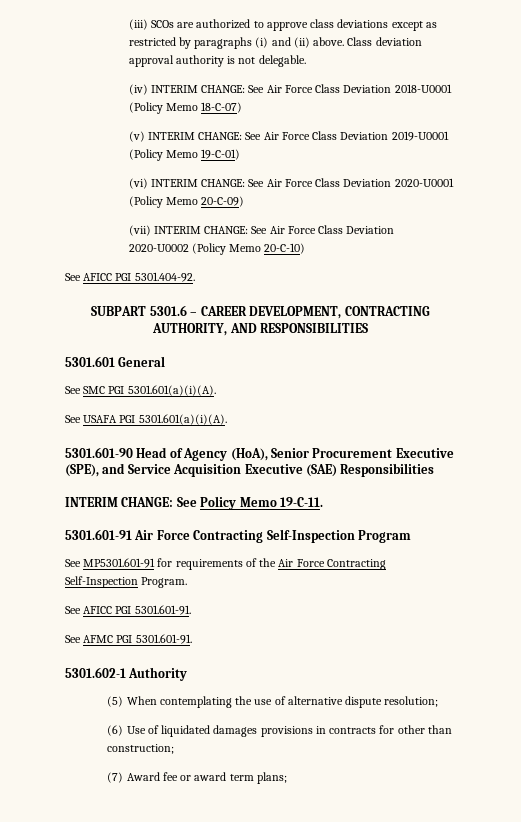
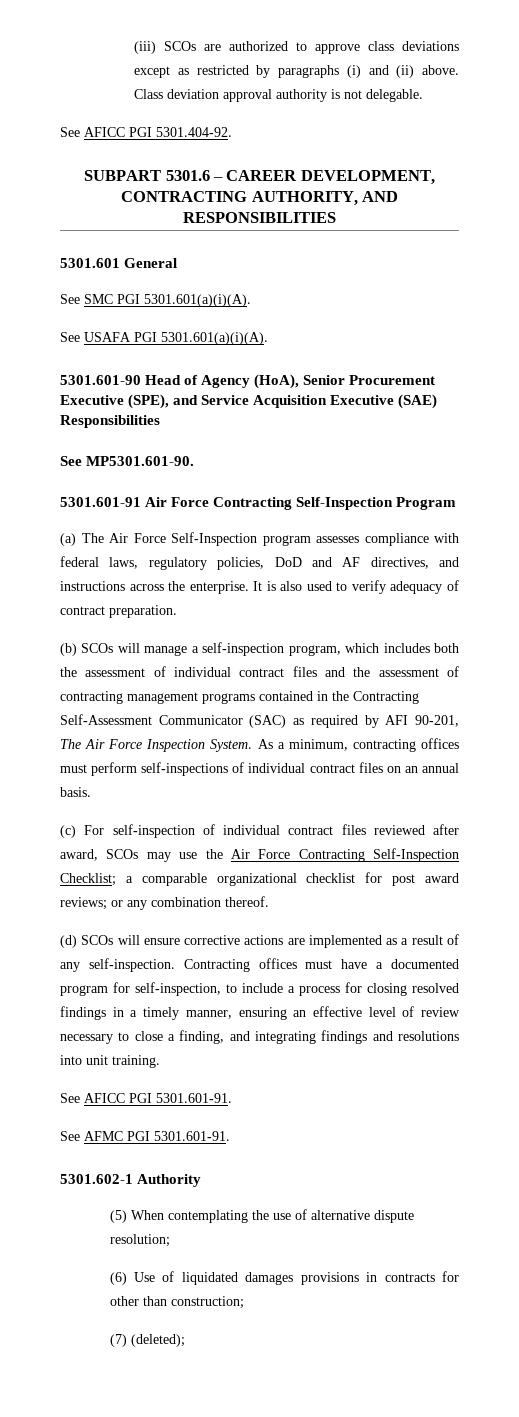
[128,84,452,95] [128,102,243,114] [128,131,449,142] [128,149,241,161] [128,178,454,189] [128,196,245,208] [128,225,395,236] [128,243,306,255] // (iv) INTERIM CHANGE: See Air Force Class Deviation 2018-U0001 (Policy Memo 18-C-07) // (v) INTERIM CHANGE: See Air Force Class Deviation 2019-U0001 (Policy Memo 19-C-01) // (vi) INTERIM CHANGE: See Air Force Class Deviation 2020-U0001 (Policy Memo 20-C-09) // (vii) INTERIM CHANGE: See Air Force Class Deviation 2020-U0002 (Policy Memo 20-C-10) -> (424, 95) none
[65,496,323,510] INTERIM CHANGE: See Policy Memo 19-C-11. -> [60,456,195,466] See MP5301.601-90.
[65,558,257,570] See MP5301.601-91 for requirements of -> [60,532,459,546] [60,556,459,570] [60,580,459,594] [60,605,177,618] [60,642,460,656] [60,666,459,677] [60,691,419,704] [60,714,460,728] [60,738,459,752] [60,762,459,776] [60,787,91,797] [60,824,459,838] [60,849,198,862] (a) The Air Force Self-Inspection program assesses compliance with federal laws, regulatory policies, DoD and AF directives, and instructions across the enterprise. It is also used to verify adequacy of contract preparation. // (b) SCOs will manage a self-inspection program, which includes both the assessment of individual contract files and the assessment of contracting management programs contained in the Contracting Self-Assessment Communicator (SAC) as required by AFI 90-201, The Air Force Inspection System. As a minimum, contracting offices must perform self-inspections of individual contract files on an annual basis. // (c) For self-inspection of individual contract files reviewed after award, SCOs may use
[141,577,188,588] Program. -> [60,872,459,886] [60,896,269,910] [60,934,459,948] [60,958,459,972] [60,982,459,996] [60,1006,460,1020] [60,1030,459,1044] [60,1055,160,1068] Checklist; a comparable organizational checklist for post award reviews; or any combination thereof. // (d) SCOs will ensure corrective actions are implemented as a result of any self-inspection. Contracting offices must have a documented program for self-inspection, to include a process for closing resolved findings in a timely manner, ensuring an effective level of review necessary to close a finding, and integrating findings and resolutions into unit training.
[126,772,287,784] Award fee or award term plans; -> [130,1334,185,1347] (deleted);

